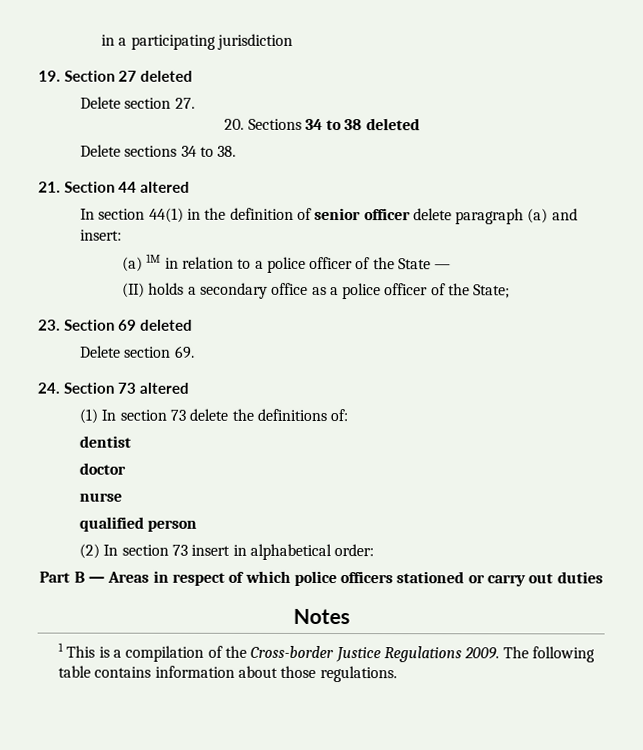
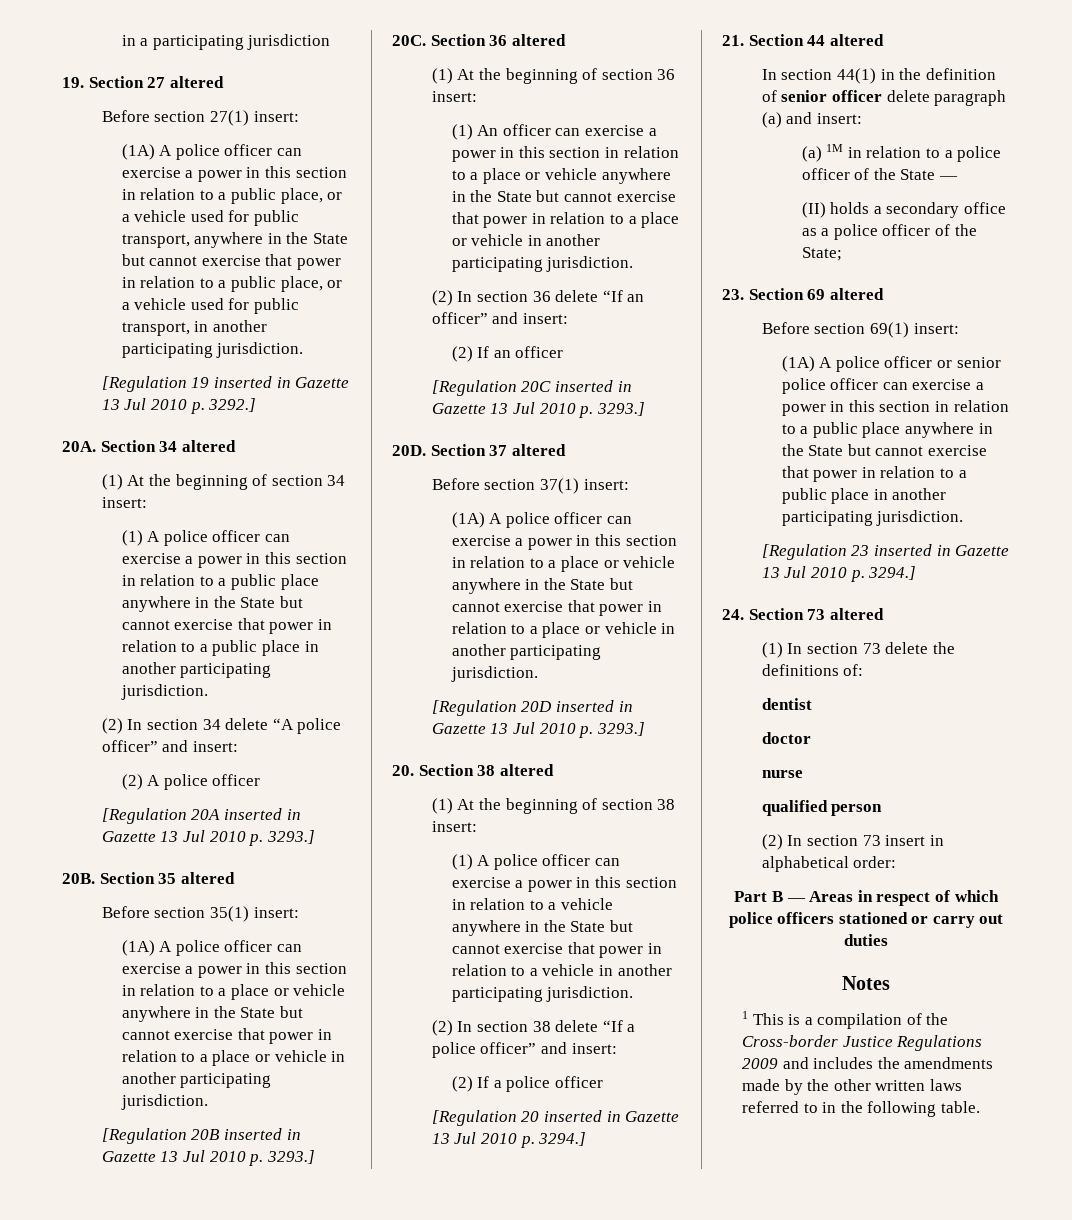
[140,70,194,82] [79,96,195,109] [224,118,420,131] [79,144,237,157] deleted // Delete section 27. // 20. Sections 34 to 38 deleted // Delete sections 34 to 38. -> [169,76,224,88] [101,110,299,126] [121,144,303,160] [121,166,347,182] [121,188,343,204] [121,210,300,226] [121,232,349,248] [121,254,342,270] [121,276,343,292] [121,298,300,314] [121,320,267,336] [121,342,304,358] [101,376,350,392] [101,398,257,414] [62,440,236,452] [101,474,346,490] [101,497,147,508] [121,530,291,546] [121,552,347,568] [121,574,319,590] [121,596,304,612] [121,618,333,634] [121,640,319,656] [121,662,272,678] [120,684,208,700] [101,718,342,734] [101,740,238,752] [121,774,261,790] [101,808,301,824] [101,830,315,846] [62,872,235,884] [101,906,299,922] [121,940,303,956] [121,962,347,978] [121,984,346,1000] [121,1006,304,1022] [121,1028,333,1044] [121,1050,346,1066] [121,1072,272,1088] [120,1094,208,1110] [101,1128,301,1144] [101,1150,315,1166] [392,34,566,46] [431,68,676,84] [431,91,477,102] [451,124,657,140] [451,146,679,162] [451,168,671,184] [451,190,676,202] [451,212,680,228] [451,234,601,246] [451,256,634,272] [431,290,645,306] [431,312,568,324] [451,346,564,362] [431,380,632,396] [431,402,645,418] [392,444,566,456] [431,478,629,494] [451,512,633,528] [451,534,677,550] [451,556,676,572] [451,578,634,594] [451,600,663,616] [451,622,676,638] [451,644,602,660] [450,666,538,682] [431,700,633,716] [431,722,645,738] [392,764,554,776] [431,798,676,814] [431,821,477,832] [451,854,621,870] [451,876,677,892] [451,898,614,910] [451,920,634,936] [451,942,663,958] [451,964,672,976] [451,986,634,1002] [431,1020,636,1036] [431,1042,617,1058] [451,1076,604,1092] [431,1110,680,1126] [431,1132,587,1148] altered // Before section 27(1) insert: // (1A) A police officer can exercise a power in this section in relation to a public place, or a vehicle used for public transport, anywhere in the State but cannot exercise that power in relation to a public place, or a vehicle used for public transport, in another participating jurisdiction. // [Regulation 19 inserted in Gazette 13 Jul 2010 p. 3292.] // 20A. Section 34 altered // (1) At the beginning of section 34 insert: // (1) A police officer can exercise a power in this section in relation to a public place anywhere in the State but cannot exercise that power in relation to a public place in another participating jurisdiction. // (2) In section 34 delete “A police officer” and insert: // (2) A police officer // [Regulation 20A inserted in Gazette 13 Jul 2010 p. 3293.] // 20B. Section 35 altered // Before section 35(1) insert: // (1A) A police officer can exercise a power in this section in relation to a place or vehicle anywhere in the State but cannot exercise that power in relation to a place or vehicle in another participating jurisdiction. // [Regulation 20B inserted in Gazette 13 Jul 2010 p. 3293.] // 20C. Section 36 altered // (1) At the beginning of section 36 insert: // (1) An officer can exercise a power in this section in relation to a place or vehicle anywhere in the State but cannot exercise that power in relation to a place or vehicle in another participating jurisdiction. // (2) In section 36 delete “If an officer” and insert: // (2) If an officer // [Regulation 20C inserted in Gazette 13 Jul 2010 p. 3293.] // 20D. Section 37 altered // Before section 37(1) insert: // (1A) A police officer can exercise a power in this section in relation to a place or vehicle anywhere in the State but cannot exercise that power in relation to a place or vehicle in another participating jurisdiction. // [Regulation 20D inserted in Gazette 13 Jul 2010 p. 3293.] // 20. Section 38 altered // (1) At the beginning of section 38 insert: // (1) A police officer can exercise a power in this section in relation to a vehicle anywhere in the State but cannot exercise that power in relation to a vehicle in another participating jurisdiction. // (2) In section 38 delete “If a police officer” and insert: // (2) If a police officer // [Regulation 20 inserted in Gazette 13 Jul 2010 p. 3294.]
[140,319,194,331] [79,345,195,359] deleted // Delete section 69. -> [829,288,884,300] [761,322,959,338] [781,356,1001,372] [781,378,985,394] [781,400,1009,416] [781,422,993,438] [781,444,988,456] [781,466,967,482] [781,488,947,504] [781,510,964,526] [761,544,1010,560] [761,566,917,582] altered // Before section 69(1) insert: // (1A) A police officer or senior police officer can exercise a power in this section in relation to a public place anywhere in the State but cannot exercise that power in relation to a public place in another participating jurisdiction. // [Regulation 23 inserted in Gazette 13 Jul 2010 p. 3294.]
[464,646,595,663] [57,665,397,683] 2009. The following table contains information about those regulations. -> [741,1057,994,1069] [741,1079,962,1095] [741,1101,980,1117] 2009 and includes the amendments made by the other written laws referred to in the following table.

